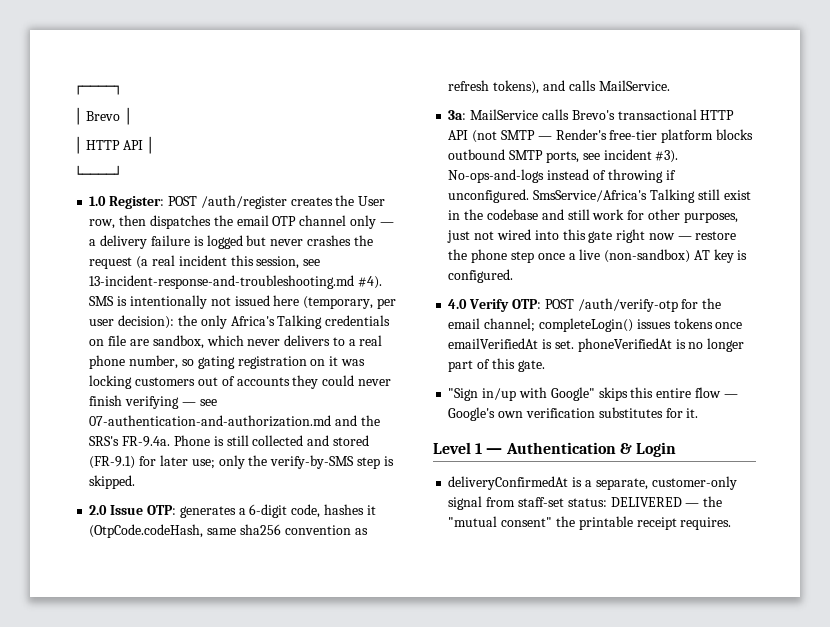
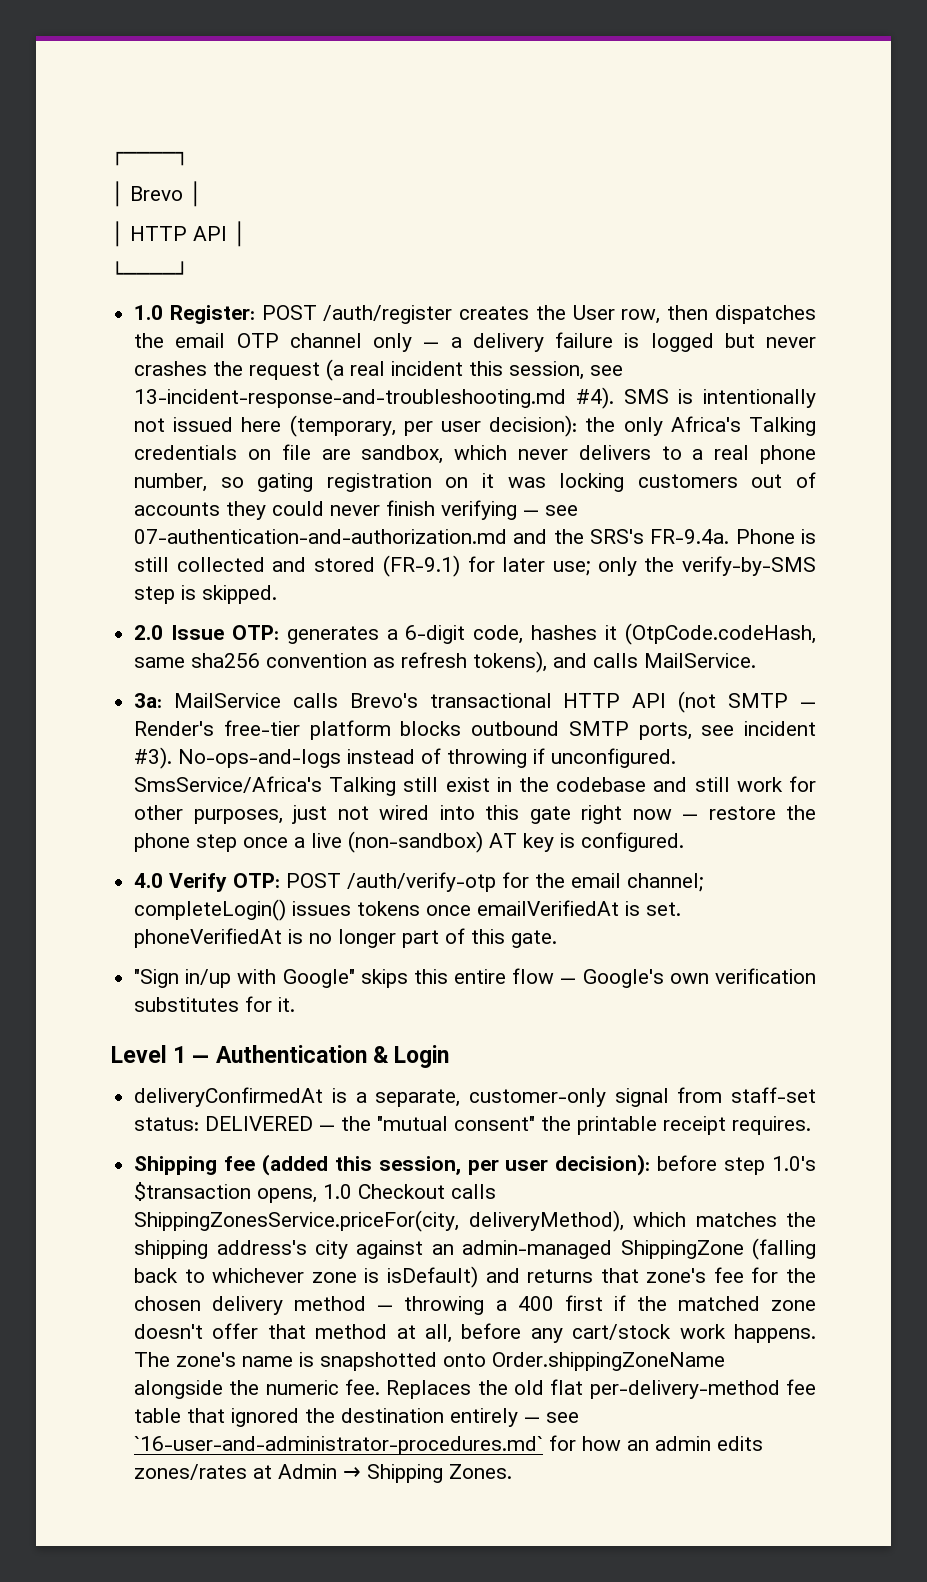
(732, 523) none -> [134,1154,816,1176] [134,1182,497,1203] [134,1210,817,1232] [134,1238,816,1260] [134,1266,817,1288] [134,1295,816,1315] [134,1323,816,1343] [134,1352,726,1371] [134,1379,816,1399] [134,1408,580,1427] [134,1435,764,1455] [134,1464,513,1483] // Shipping fee (added this session, per user decision): before step 1.0's $transaction opens, 1.0 Checkout calls ShippingZonesService.priceFor(city, deliveryMethod), which matches the shipping address's city against an admin-managed ShippingZone (falling back to whichever zone is isDefault) and returns that zone's fee for the chosen delivery method — throwing a 400 first if the matched zone doesn't offer that method at all, before any cart/stock work happens. The zone's name is snapshotted onto Order.shippingZoneName alongside the numeric fee. Replaces the old flat per-delivery-method fee table that ignored the destination entirely — see `16-user-and-administrator-procedures.md` for how an admin edits zones/rates at Admin → Shipping Zones.

